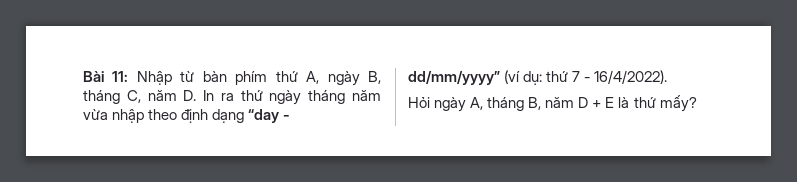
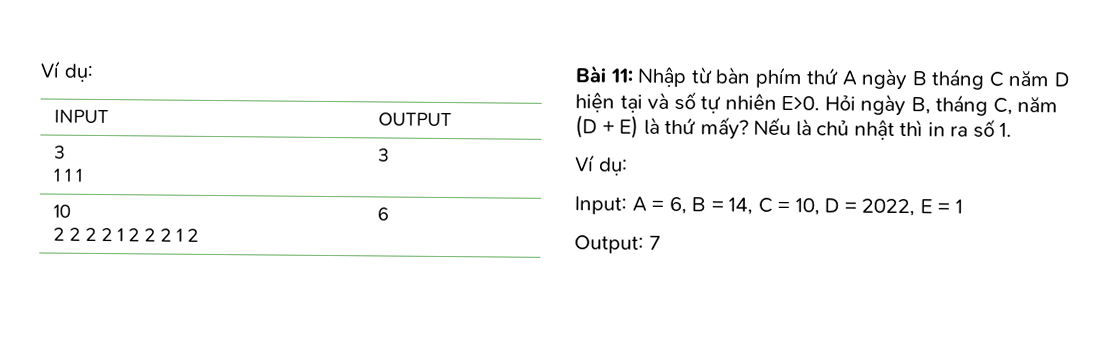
(83, 76) none -> [40,60,93,82] [53,109,109,124] [377,112,452,127] [53,145,66,159] [52,168,83,182] [377,148,390,162] [52,204,71,218] [52,227,199,242] [376,207,389,221] Ví dụ: // INPUT | OUTPUT // 3 // 1 1 1 | 3 // 10 // 2 2 2 2 1 2 2 2 1 2 | 6 //
[306,71,320,84] A, -> [841,67,1069,91] [575,91,856,114] A ngày B tháng C năm D hiện tại và số tự nhiên E>0. Hỏi
[183,90,381,105] [83,109,291,123] [408,70,668,85] [408,95,697,112] D. In ra thứ ngày tháng năm vừa nhập theo định dạng “day - dd/mm/yyyy” (ví dụ: thứ 7 - 16/4/2022). // Hỏi ngày A, tháng B, năm D + E là thứ mấy? -> [575,115,1013,140] [575,154,628,176] [574,196,964,217] [574,235,661,254] (D + E) là thứ mấy? Nếu là chủ nhật thì in ra số 1. // Ví dụ: // Input: A = 6, B = 14, C = 10, D = 2022, E = 1 // Output: 7

